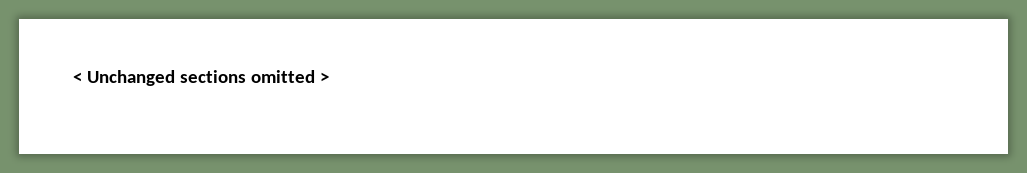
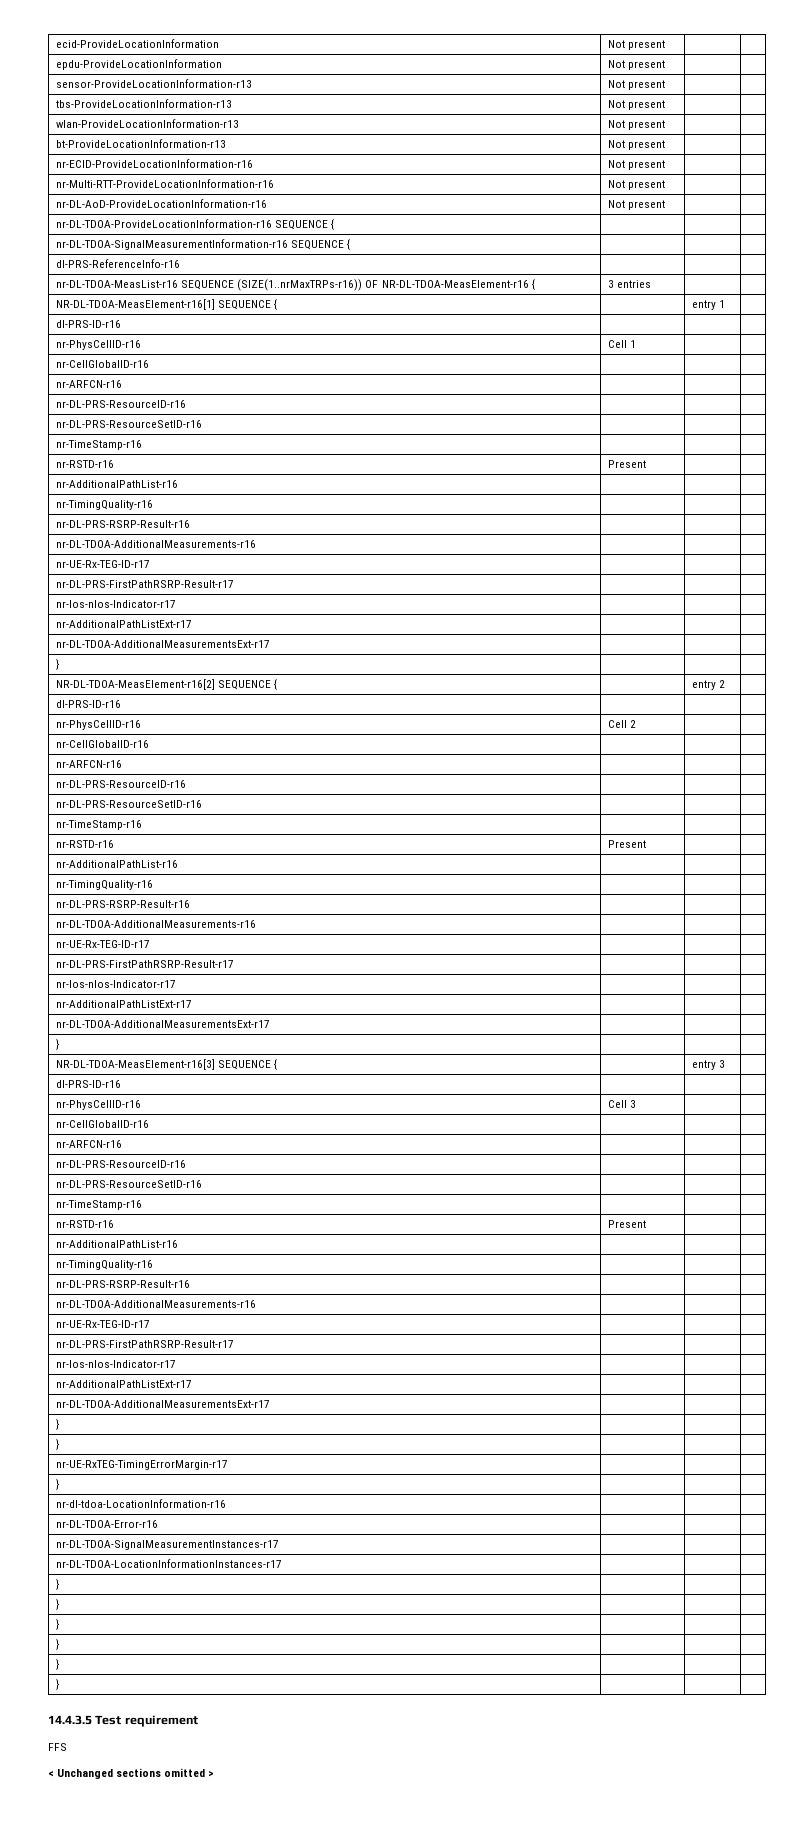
(73, 77) none -> [56,39,220,48] [608,40,666,50] [56,59,223,70] [608,60,666,70] [56,79,253,88] [608,80,666,90] [56,99,233,108] [608,100,666,110] [56,119,240,128] [608,120,666,130] [56,139,227,148] [608,140,666,150] [56,159,254,168] [608,160,666,170] [56,179,275,188] [608,180,666,190] [56,199,268,208] [608,200,666,210] [56,219,335,230] [56,239,351,250] [56,259,181,268] [56,279,535,291] [608,280,652,288] [56,299,278,310] [692,300,726,310] [56,320,122,328] [56,340,142,350] [608,340,637,348] [56,360,150,368] [56,380,123,388] [56,400,187,408] [56,420,203,428] [56,440,143,450] [56,460,115,468] [608,460,647,468] [56,480,179,488] [56,500,154,510] [56,520,191,528] [56,540,257,548] [56,560,151,568] [56,580,235,588] [56,600,177,608] [56,620,193,628] [56,640,271,648] [56,659,60,670] [56,679,278,690] [692,680,726,690] [56,700,122,708] [56,720,142,730] [608,720,637,728] [56,740,150,748] [56,760,123,768] [56,780,187,788] [56,800,203,808] [56,820,143,830] [56,840,115,848] [608,840,647,848] [56,860,179,868] [56,880,154,890] [56,900,191,908] [56,920,257,928] [56,940,151,948] [56,960,235,968] [56,980,177,988] [56,1000,193,1008] [56,1020,271,1028] [56,1039,60,1050] [56,1059,278,1070] [692,1060,726,1070] [56,1080,122,1088] [56,1100,142,1110] [608,1100,637,1108] [56,1120,150,1128] [56,1140,123,1148] [56,1160,187,1168] [56,1180,203,1188] [56,1200,143,1210] [56,1220,115,1228] [608,1220,647,1228] [56,1240,179,1248] [56,1260,154,1270] [56,1280,191,1288] [56,1300,257,1308] [56,1320,151,1328] [56,1340,235,1348] [56,1360,177,1368] [56,1380,193,1388] [56,1400,271,1408] [56,1419,60,1430] [56,1439,60,1450] [56,1460,229,1470] [56,1479,60,1490] [56,1499,227,1508] [56,1520,159,1528] [56,1540,280,1550] [56,1559,283,1568] [56,1579,60,1590] [56,1599,60,1610] [56,1619,60,1630] [56,1639,60,1650] [56,1659,60,1670] [56,1679,60,1690] [48,1715,198,1727] [48,1743,67,1751] ecid-ProvideLocationInformation | Not present | | // epdu-ProvideLocationInformation | Not present | | // sensor-ProvideLocationInformation-r13 | Not present | | // tbs-ProvideLocationInformation-r13 | Not present | | // wlan-ProvideLocationInformation-r13 | Not present | | // bt-ProvideLocationInformation-r13 | Not present | | // nr-ECID-ProvideLocationInformation-r16 | Not present | | // nr-Multi-RTT-ProvideLocationInformation-r16 | Not present | | // nr-DL-AoD-ProvideLocationInformation-r16 | Not present | | // nr-DL-TDOA-ProvideLocationInformation-r16 SEQUENCE { | | | // nr-DL-TDOA-SignalMeasurementInformation-r16 SEQUENCE { | | | // dl-PRS-ReferenceInfo-r16 | | | // nr-DL-TDOA-MeasList-r16 SEQUENCE (SIZE(1..nrMaxTRPs-r16)) OF NR-DL-TDOA-MeasElement-r16 { | 3 entries | | // NR-DL-TDOA-MeasElement-r16[1] SEQUENCE { | | entry 1 | // dl-PRS-ID-r16 | | | // nr-PhysCellID-r16 | Cell 1 | | // nr-CellGlobalID-r16 | | | // nr-ARFCN-r16 | | | // nr-DL-PRS-ResourceID-r16 | | | // nr-DL-PRS-ResourceSetID-r16 | | | // nr-TimeStamp-r16 | | | // nr-RSTD-r16 | Present | | // nr-AdditionalPathList-r16 | | | // nr-TimingQuality-r16 | | | // nr-DL-PRS-RSRP-Result-r16 | | | // nr-DL-TDOA-AdditionalMeasurements-r16 | | | // nr-UE-Rx-TEG-ID-r17 | | | // nr-DL-PRS-FirstPathRSRP-Result-r17 | | | // nr-los-nlos-Indicator-r17 | | | // nr-AdditionalPathListExt-r17 | | | // nr-DL-TDOA-AdditionalMeasurementsExt-r17 | | | // } | | | // NR-DL-TDOA-MeasElement-r16[2] SEQUENCE { | | entry 2 | // dl-PRS-ID-r16 | | | // nr-PhysCellID-r16 | Cell 2 | | // nr-CellGlobalID-r16 | | | // nr-ARFCN-r16 | | | // nr-DL-PRS-ResourceID-r16 | | | // nr-DL-PRS-ResourceSetID-r16 | | | // nr-TimeStamp-r16 | | | // nr-RSTD-r16 | Present | | // nr-AdditionalPathList-r16 | | | // nr-TimingQuality-r16 | | | // nr-DL-PRS-RSRP-Result-r16 | | | // nr-DL-TDOA-AdditionalMeasurements-r16 | | | // nr-UE-Rx-TEG-ID-r17 | | | // nr-DL-PRS-FirstPathRSRP-Result-r17 | | | // nr-los-nlos-Indicator-r17 | | | // nr-AdditionalPathListExt-r17 | | | // nr-DL-TDOA-AdditionalMeasurementsExt-r17 | | | // } | | | // NR-DL-TDOA-MeasElement-r16[3] SEQUENCE { | | entry 3 | // dl-PRS-ID-r16 | | | // nr-PhysCellID-r16 | Cell 3 | | // nr-CellGlobalID-r16 | | | // nr-ARFCN-r16 | | | // nr-DL-PRS-ResourceID-r16 | | | // nr-DL-PRS-ResourceSetID-r16 | | | // nr-TimeStamp-r16 | | | // nr-RSTD-r16 | Present | | // nr-AdditionalPathList-r16 | | | // nr-TimingQuality-r16 | | | // nr-DL-PRS-RSRP-Result-r16 | | | // nr-DL-TDOA-AdditionalMeasurements-r16 | | | // nr-UE-Rx-TEG-ID-r17 | | | // nr-DL-PRS-FirstPathRSRP-Result-r17 | | | // nr-los-nlos-Indicator-r17 | | | // nr-AdditionalPathListExt-r17 | | | // nr-DL-TDOA-AdditionalMeasurementsExt-r17 | | | // } | | | // } | | | // nr-UE-RxTEG-TimingErrorMargin-r17 | | | // } | | | // nr-dl-tdoa-LocationInformation-r16 | | | // nr-DL-TDOA-Error-r16 | | | // nr-DL-TDOA-SignalMeasurementInstances-r17 | | | // nr-DL-TDOA-LocationInformationInstances-r17 | | | // } | | | // } | | | // } | | | // } | | | // } | | | // } | | | // 14.4.3.5 Test requirement // FFS //

